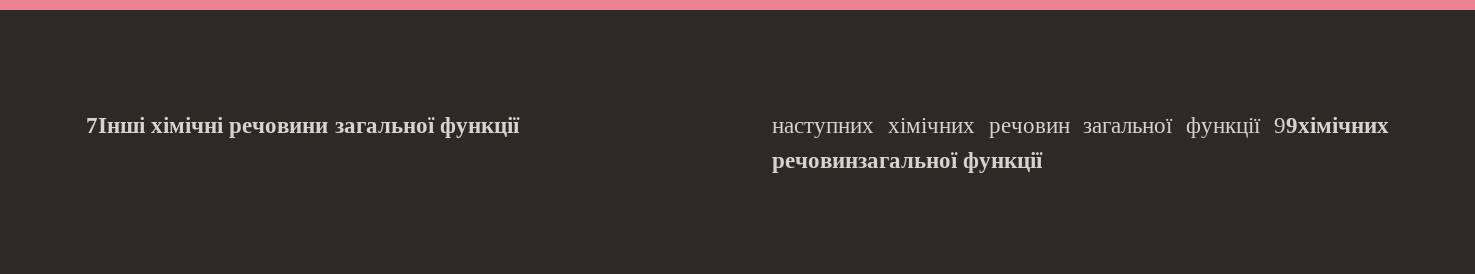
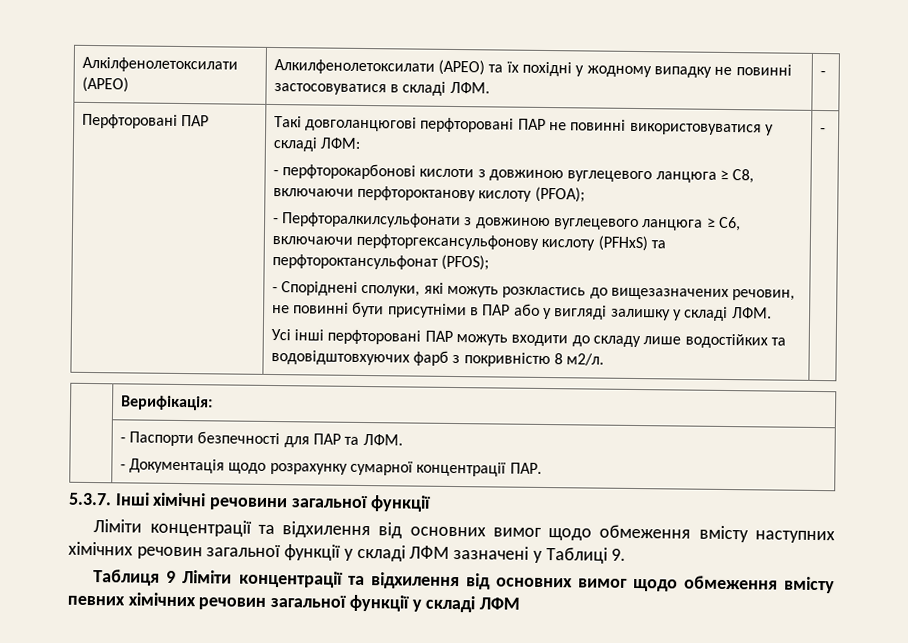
[86,117,520,138] 7Інші хімічні речовини загальної функції // -> [81,56,238,73] [81,76,129,93] [273,59,792,78] [273,81,490,96] [819,71,826,77] [81,113,210,129] [273,116,775,136] [272,136,362,152] [272,163,755,184] [272,185,585,203] [272,212,742,232] [271,233,667,252] [271,253,490,271] [271,281,796,301] [271,301,772,322] [270,328,787,349] [270,349,605,368] [819,128,826,134] [120,395,213,411] [119,431,403,448] [119,458,542,477] [68,492,431,512] [93,519,749,543] Алкілфенолетоксилати (APEO) | Алкилфенолетоксилати (APEO) та їх похідні у жодному випадку не повинні застосовуватися в складі ЛФМ. | - // Перфторовані ПАР | Такі довголанцюгові перфторовані ПАР не повинні використовуватися у складі ЛФМ: // - перфторокарбонові кислоти з довжиною вуглецевого ланцюга ≥ C8, включаючи перфтороктанову кислоту (PFOA); // - Перфторалкилсульфонати з довжиною вуглецевого ланцюга ≥ C6, включаючи перфторгексансульфонову кислоту (PFHxS) та перфтороктансульфонат (PFOS); // - Споріднені сполуки, які можуть розкластись до вищезазначених речовин, не повинні бути присутніми в ПАР або у вигляді залишку у складі ЛФМ. // Усі інші перфторовані ПАР можуть входити до складу лише водостійких та водовідштовхуючих фарб з покривністю 8 м2/л. | - // | Верифікація: // | - Паспорти безпечності для ПАР та ЛФМ. // - Документація щодо розрахунку сумарної концентрації ПАР. // 5.3.7. Інші хімічні речовини загальної функції // Ліміти концентрації та відхилення від основних вимог щодо обмеження вмісту
[1274,117,1389,133] [772,152,1044,173] 99хімічних речовинзагальної функції -> [343,544,627,564] [93,569,835,594] [67,592,521,613] у складі ЛФМ зазначені у Таблиці 9. // Таблиця 9 Ліміти концентрації та відхилення від основних вимог щодо обмеження вмісту певних хімічних речовин загальної функції у складі ЛФМ

